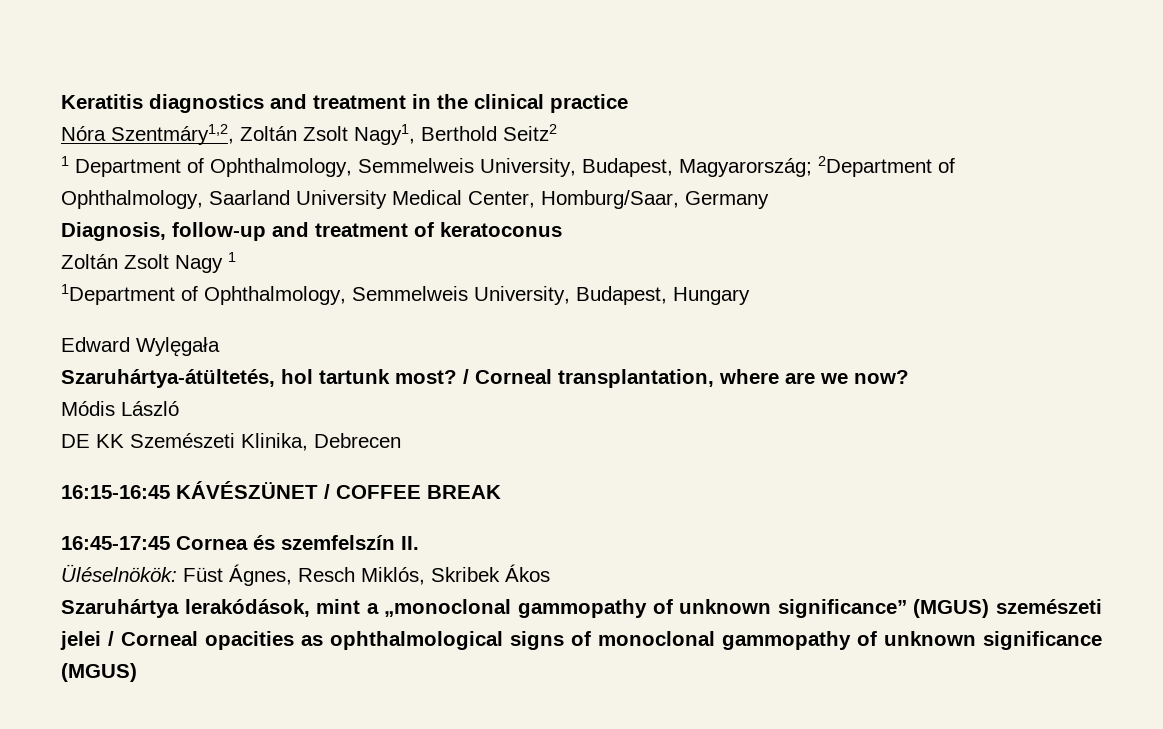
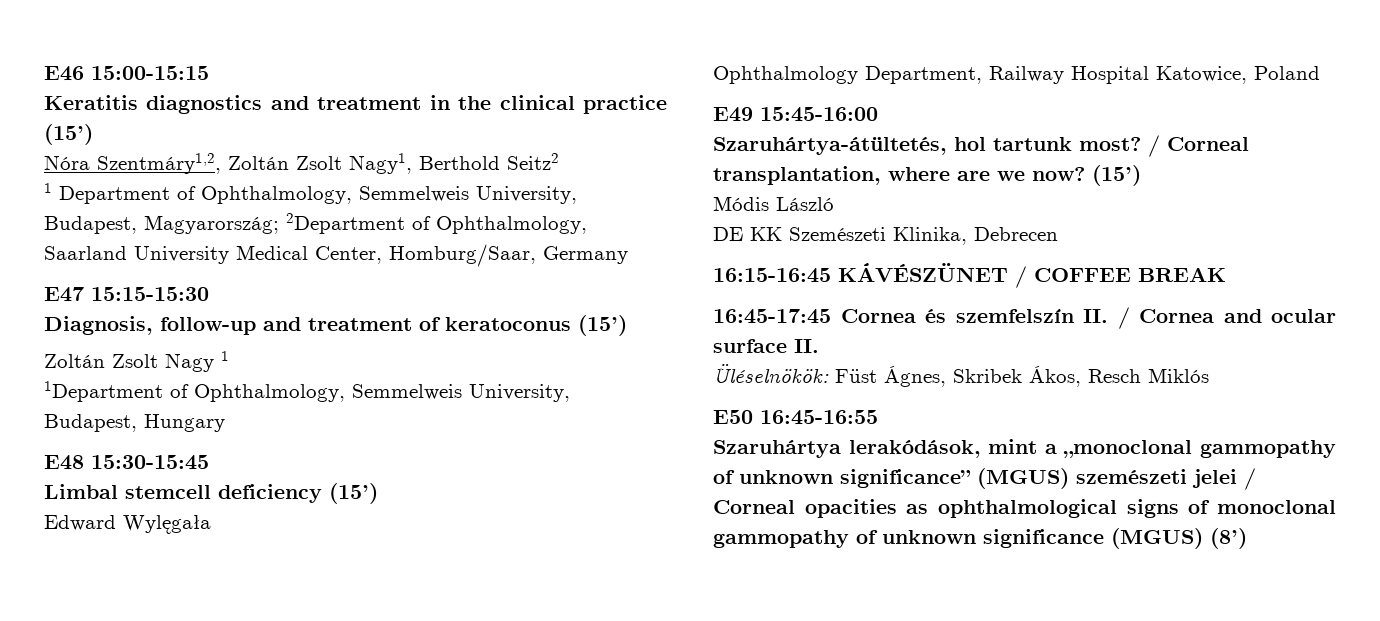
(61, 101) none -> [44,66,209,81] E46 15:00-15:15 //
(628, 103) none -> [44,124,93,145] (15’)
(769, 200) none -> [44,287,209,302] // E47 15:15-15:30
(562, 229) none -> [578,315,627,336] (15’)
[61,337,220,357] Edward Wylęgała -> [44,455,209,470] [44,483,378,504] [44,515,211,534] [713,66,1320,84] [713,107,878,122] E48 15:30-15:45 // Limbal stemcell deficiency (15’) // Edward Wylęgała // Ophthalmology Department, Railway Hospital Katowice, Poland // E49 15:45-16:00
(909, 377) none -> [1092,165,1141,186] (15’)
[61,564,550,586] // Üléselnökök: Füst Ágnes, Resch Miklós, Skribek Ákos -> [1117,307,1336,329] [713,339,819,353] [713,364,1209,387] [713,410,878,425] / Cornea and ocular surface II. // Üléselnökök: Füst Ágnes, Skribek Ákos, Resch Miklós // E50 16:45-16:55
(137, 672) none -> [1210,528,1247,549] (8’)

